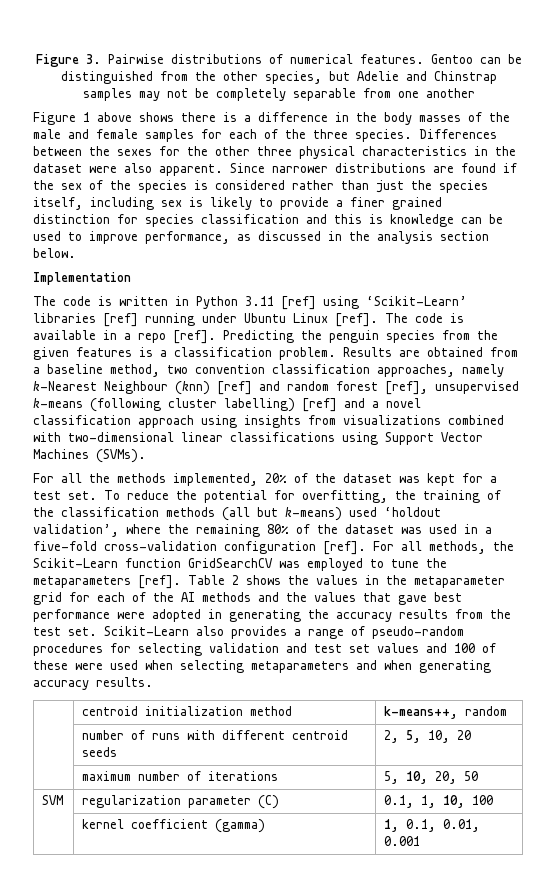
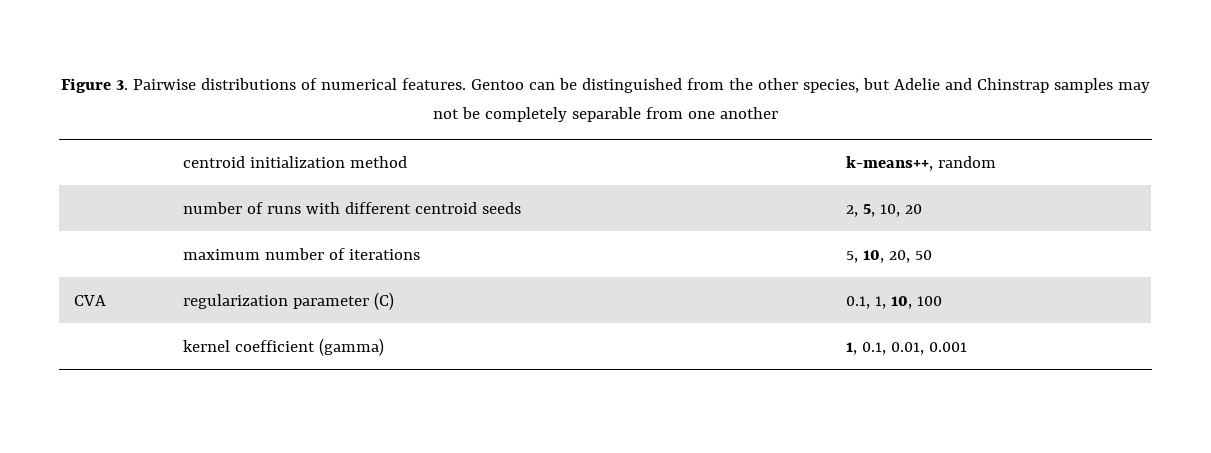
[33,112,510,125] [33,129,497,142] [33,146,516,159] [33,163,517,176] [33,180,488,193] [33,197,442,210] [33,214,503,227] [33,231,489,244] [33,248,76,258] [33,272,131,285] [33,296,467,310] [33,313,464,327] [33,330,498,344] [33,347,518,360] [33,364,504,377] [33,381,519,395] [33,398,421,412] [33,415,504,428] [33,432,483,445] [33,449,146,463] [33,473,497,486] [33,490,501,503] [33,507,441,521] [33,524,492,537] [33,541,514,555] [33,558,447,571] [33,575,505,589] [33,592,462,605] [33,609,511,622] [33,626,464,639] [33,643,496,656] [33,660,491,673] [33,677,153,690] // Figure 1 above shows there is a difference in the body masses of the male and female samples for each of the three species. Differences between the sexes for the other three physical characteristics in the dataset were also apparent. Since narrower distributions are found if the sex of the species is considered rather than just the species itself, including sex is likely to provide a finer grained distinction for species classification and this is knowledge can be used to improve performance, as discussed in the analysis section below. // Implementation // The code is written in Python 3.11 [ref] using ‘Scikit-Learn’ libraries [ref] running under Ubuntu Linux [ref]. The code is available in a repo [ref]. Predicting the penguin species from the given features is a classification problem. Results are obtained from a baseline method, two convention classification approaches, namely k-Nearest Neighbour (knn) [ref] and random forest [ref], unsupervised k-means (following cluster labelling) [ref] and a novel classification approach using insights from visualizations combined with two-dimensional linear classifications using Support Vector Machines (SVMs). // For all the methods implemented, 20% of the dataset was kept for a test set. To reduce the potential for overfitting, the training of the classification methods (all but k-means) used ‘holdout validation’, where the remaining 80% of the dataset was used in a five-fold cross-validation configuration [ref]. For all methods, the Scikit-Learn function GridSearchCV was employed to tune the metaparameters [ref]. Table 2 shows the values in the metaparameter grid for each of the AI methods and the values that gave best performance were adopted in generating the accuracy results from the test set. Scikit-Learn also provides a range of pseudo-random procedures for selecting validation and test set values and 100 of these were used when selecting metaparameters and when generating accuracy results. -> (778, 113) none
[42,795,64,805] SVM -> [73,295,106,306] CVA

